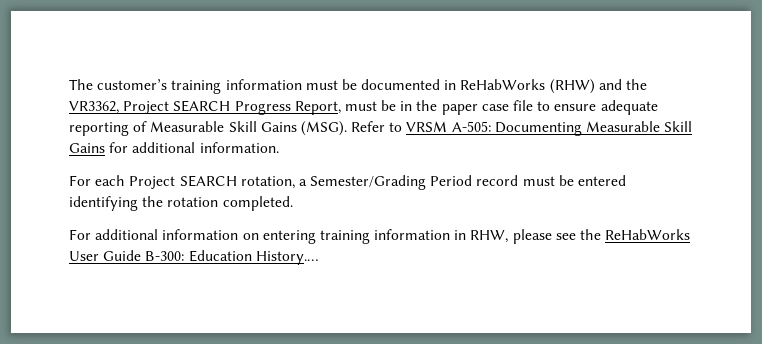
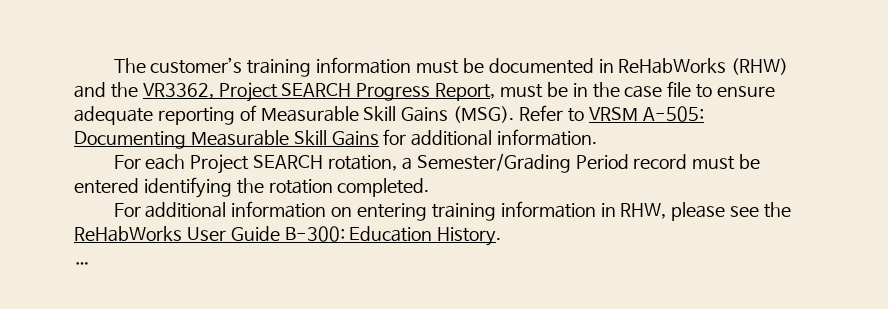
[441,104,478,115] paper -> (620, 90) none
[255,251,319,265] History.… -> [437,227,502,246] [74,262,90,270] History. // …

